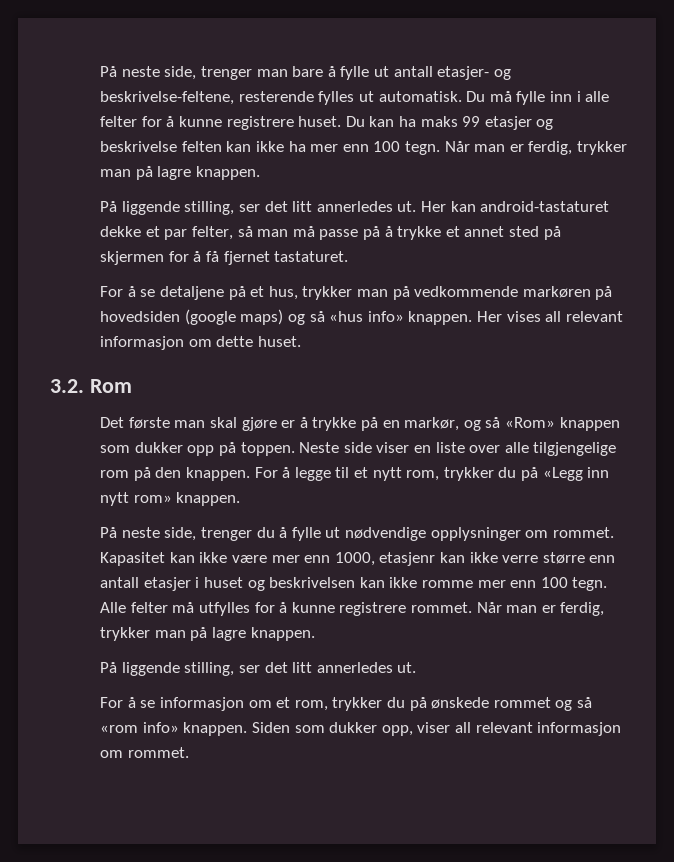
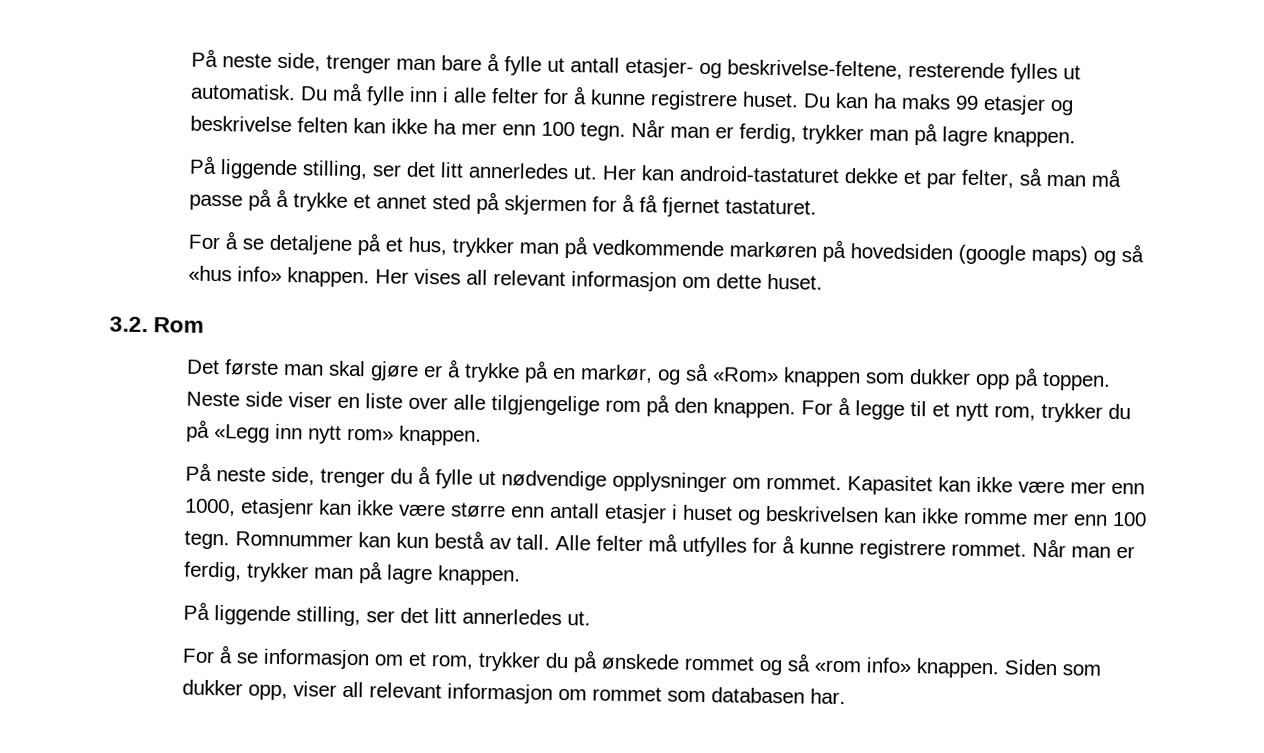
[502,555,539,563] verre -> [397,503,446,517] være
(608, 584) none -> [234,530,550,550] Romnummer kan kun bestå av tall.
[127,747,189,758] rommet. -> [591,686,846,705] rommet som databasen har.

